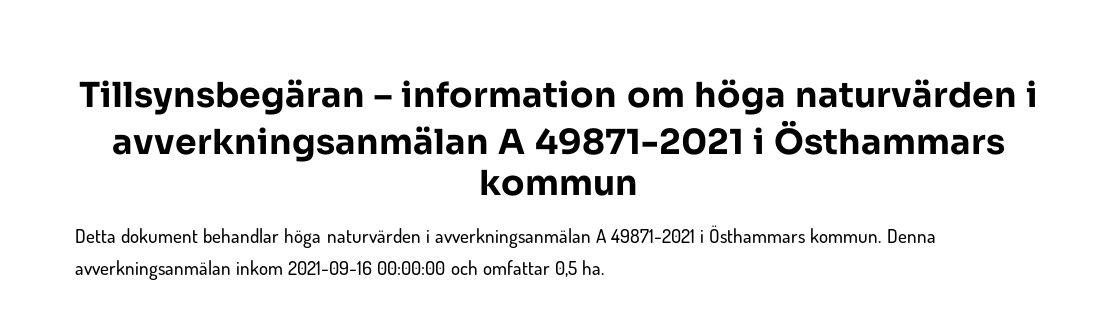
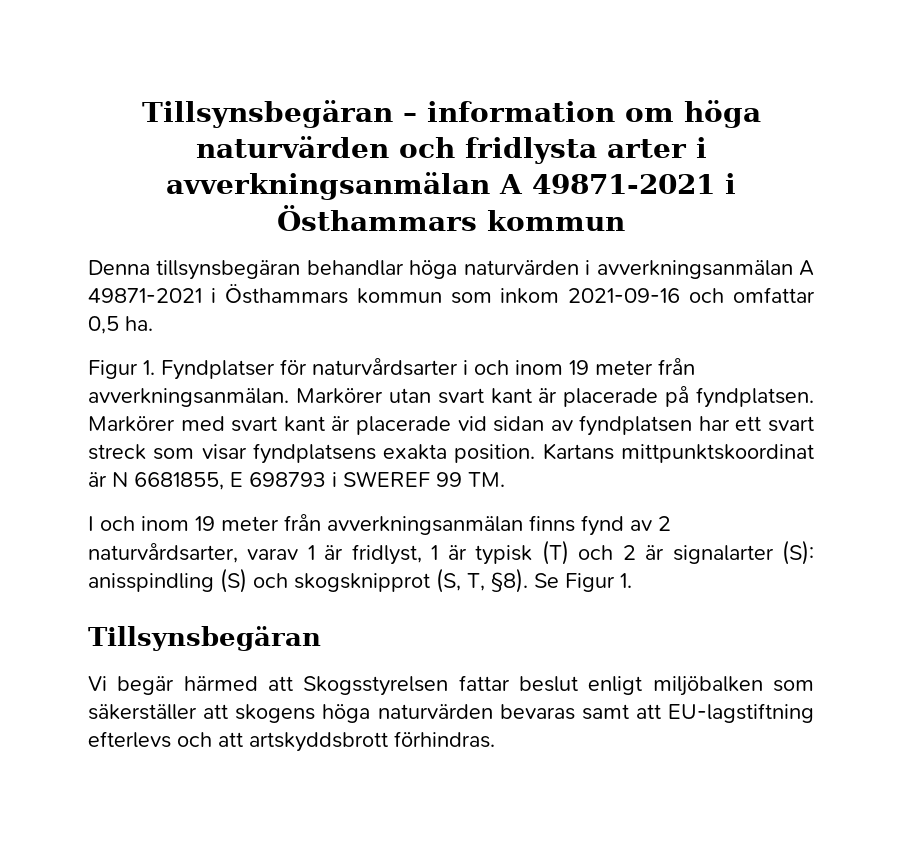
[1026,80,1039,107] [111,120,1006,162] [479,169,638,196] [75,225,936,248] [75,260,231,280] i avverkningsanmälan A 49871-2021 i Östhammars kommun // Detta dokument behandlar höga naturvärden i avverkningsanmälan A 49871-2021 i Östhammars kommun. Denna avverkningsanmälan -> [398,137,707,164] [166,172,736,200] [277,205,625,231] [88,260,815,280] [88,284,492,304] och fridlysta arter i avverkningsanmälan A 49871-2021 i Östhammars kommun // Denna tillsynsbegäran behandlar höga naturvärden i avverkningsanmälan A 49871-2021 i Östhammars kommun som
[377,261,446,275] 00:00:00 -> (681, 295) none
(604, 267) none -> [88,358,695,380] [88,386,814,408] [88,415,815,436] [88,443,815,464] [88,471,505,490] [88,514,671,536] [88,540,814,565] [88,568,632,593] [88,626,321,651] [88,675,814,696] [88,703,814,723] [88,731,495,752] // Figur 1. Fyndplatser för naturvårdsarter i och inom 19 meter från avverkningsanmälan. Markörer utan svart kant är placerade på fyndplatsen. Markörer med svart kant är placerade vid sidan av fyndplatsen har ett svart streck som visar fyndplatsens exakta position. Kartans mittpunktskoordinat är N 6681855, E 698793 i SWEREF 99 TM. // I och inom 19 meter från avverkningsanmälan finns fynd av 2 naturvårdsarter, varav 1 är fridlyst, 1 är typisk (T) och 2 är signalarter (S): anisspindling (S) och skogsknipprot (S, T, §8). Se Figur 1. // Tillsynsbegäran // Vi begär härmed att Skogsstyrelsen fattar beslut enligt miljöbalken som säkerställer att skogens höga naturvärden bevaras samt att EU-lagstiftning efterlevs och att artskyddsbrott förhindras.

